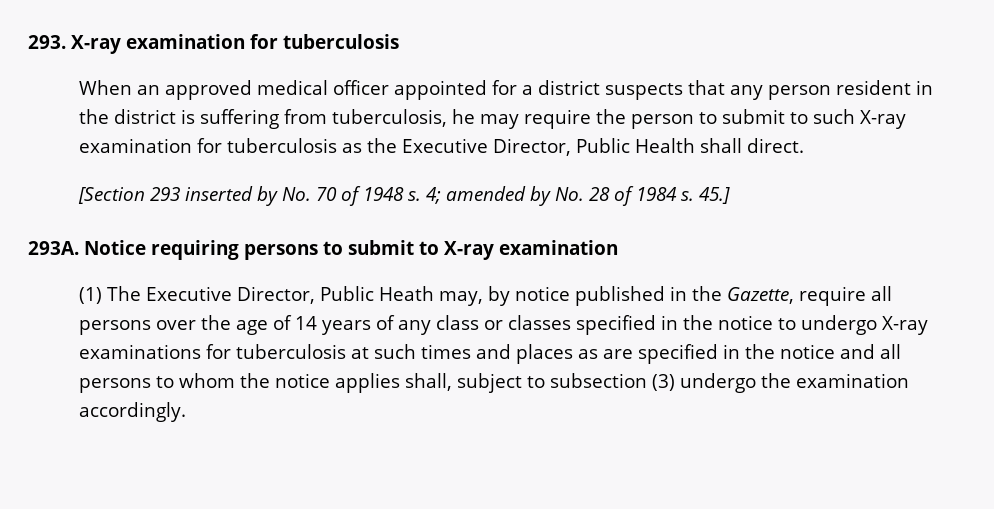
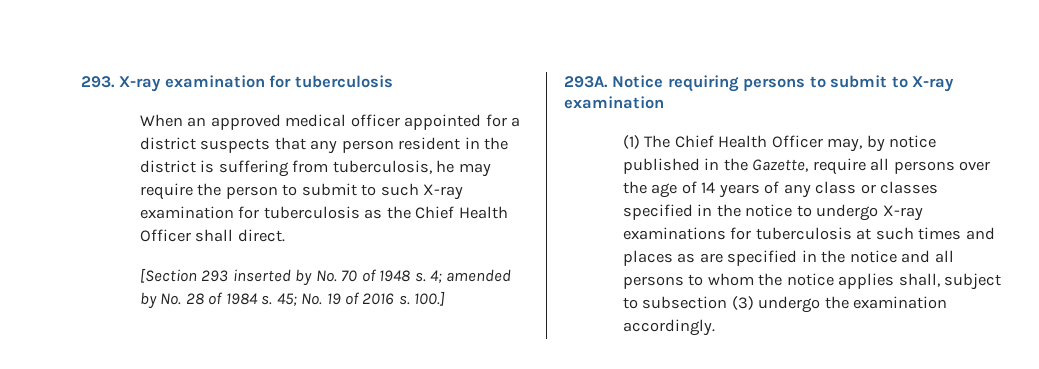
[401,138,695,156] Executive Director, Public Health -> [415,206,508,219] [139,229,191,242] Chief Health Officer
[698,187,730,204] 45.] -> [276,291,446,306] 45; No. 19 of 2016 s. 100.]
[145,286,434,304] Executive Director, Public Heath -> [674,135,823,148] Chief Health Officer

